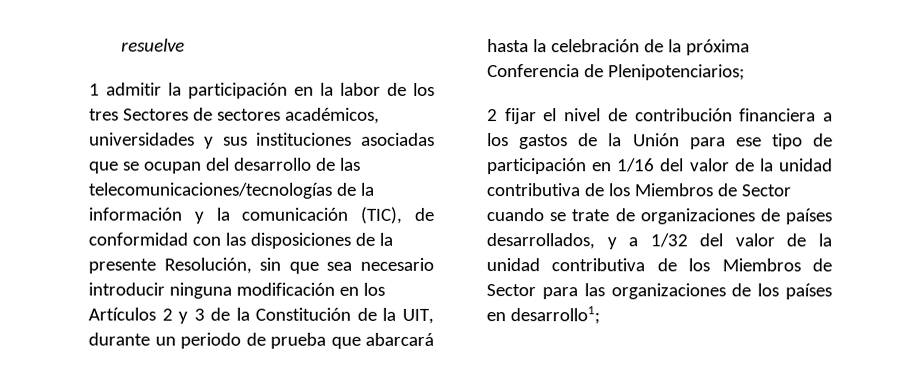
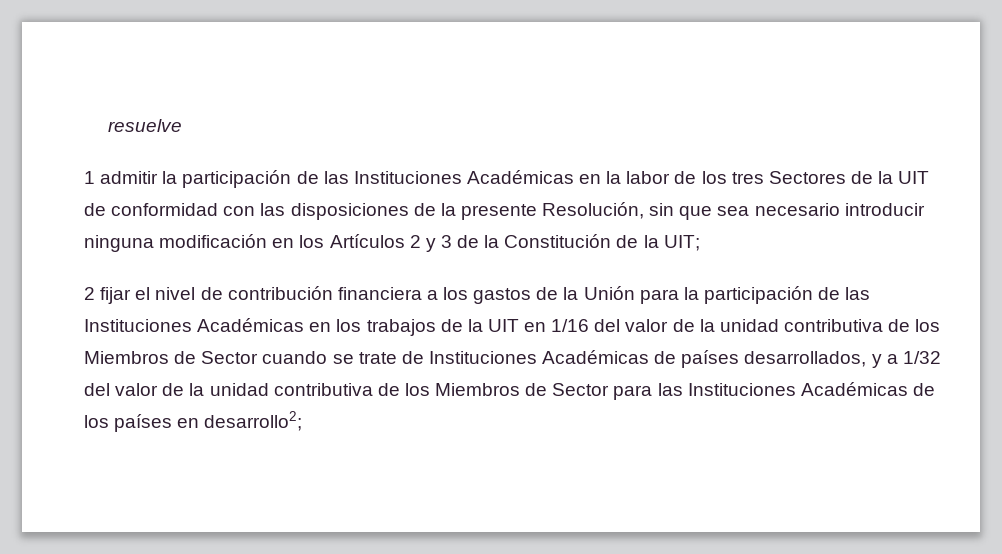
(288, 90) none -> [296,170,574,184] de las Instituciones Académicas
[216,107,380,124] [89,132,435,149] [89,157,361,174] [88,182,375,199] [88,206,403,224] sectores académicos, universidades y sus instituciones asociadas que se ocupan del desarrollo de las telecomunicaciones/tecnologías de la información y la comunicación (TIC), -> [878,171,930,184] la UIT
[401,308,434,324] [88,332,434,349] [487,39,750,56] [487,64,745,81] UIT, durante un periodo de prueba que abarcará hasta la celebración de la próxima Conferencia de Plenipotenciarios; -> [663,235,700,251] UIT;
[735,133,833,150] [487,158,587,175] ese tipo de participación -> [683,286,871,304] [84,318,519,336] la participación de las Instituciones Académicas en los trabajos de la UIT
[639,208,755,225] organizaciones -> [428,350,650,364] Instituciones Académicas
[610,283,726,300] organizaciones -> [687,382,908,396] Instituciones Académicas
[509,306,600,325] desarrollo1; -> [204,411,303,431] desarrollo2;

